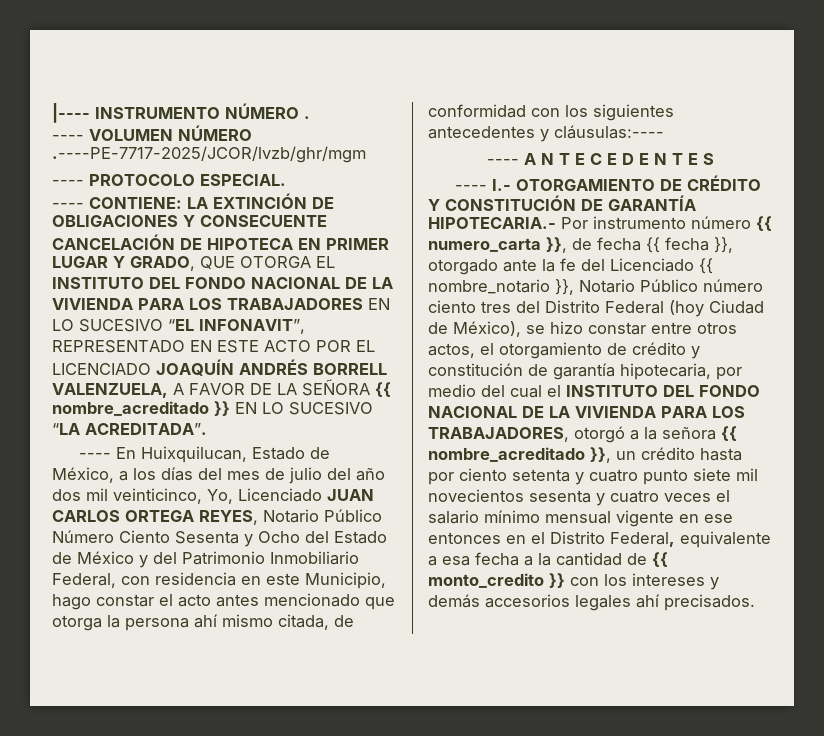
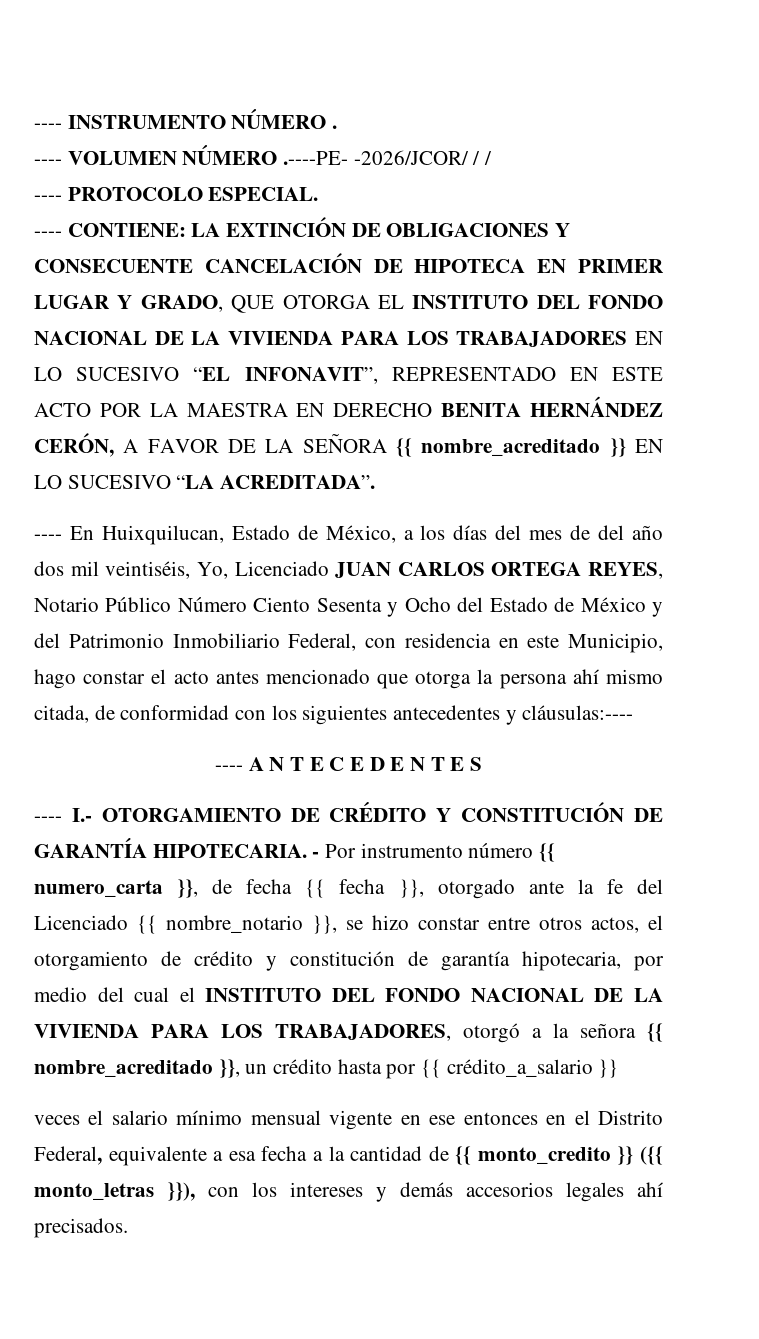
[52,103,90,123] |---- -> [34,123,62,129] ----
[52,146,366,163] .----PE-7717-2025/JCOR/lvzb/ghr/mgm -> [283,150,493,165] .----PE- -2026/JCOR/ / /
[356,340,375,352] [52,359,387,376] [52,383,168,398] EL LICENCIADO JOAQUÍN ANDRÉS BORRELL VALENZUELA, -> [149,396,663,417] [34,433,114,457] LA MAESTRA EN DERECHO BENITA HERNÁNDEZ CERÓN,
[289,467,322,484] julio -> (591, 532) none
[113,488,202,504] veinticinco, -> [105,561,191,579] veintiséis,
[428,217,556,229] HIPOTECARIA.- -> [152,844,320,858] HIPOTECARIA. -
[579,279,763,293] [428,300,764,317] [428,321,521,337] Notario Público número ciento tres del Distrito Federal (hoy Ciudad de México), -> (337, 924) none
[459,468,758,485] [428,489,659,506] ciento setenta y cuatro punto siete mil novecientos sesenta y cuatro -> [421,1059,619,1078] {{ crédito_a_salario }} //
(565, 580) none -> [640,1146,663,1165] [34,1182,195,1201] ({{ monto_letras }}),

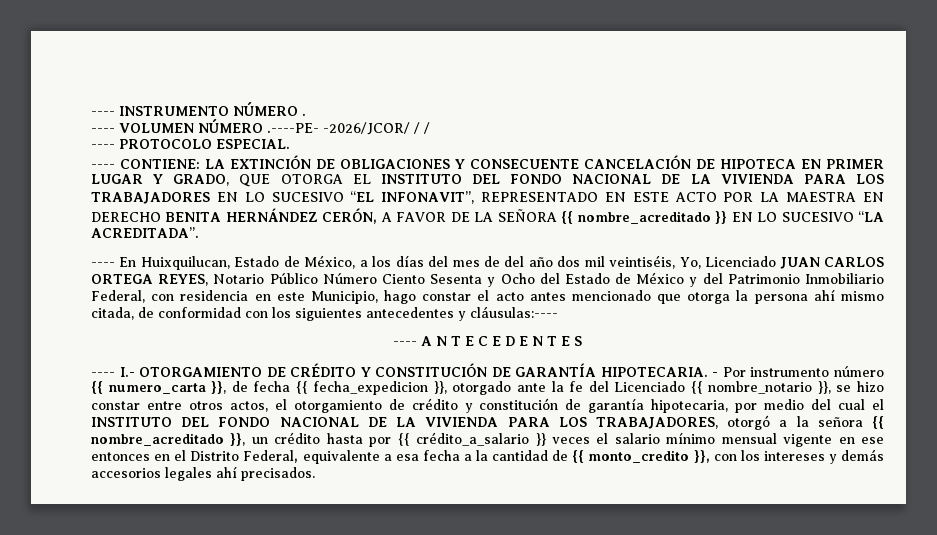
[339,879,386,894] fecha -> [313,381,429,395] fecha_expedicion
(619, 1068) // -> (546, 439) none
[617,1146,663,1165] [34,1182,195,1201] }} ({{ monto_letras }}), -> [693,450,710,463] }},

